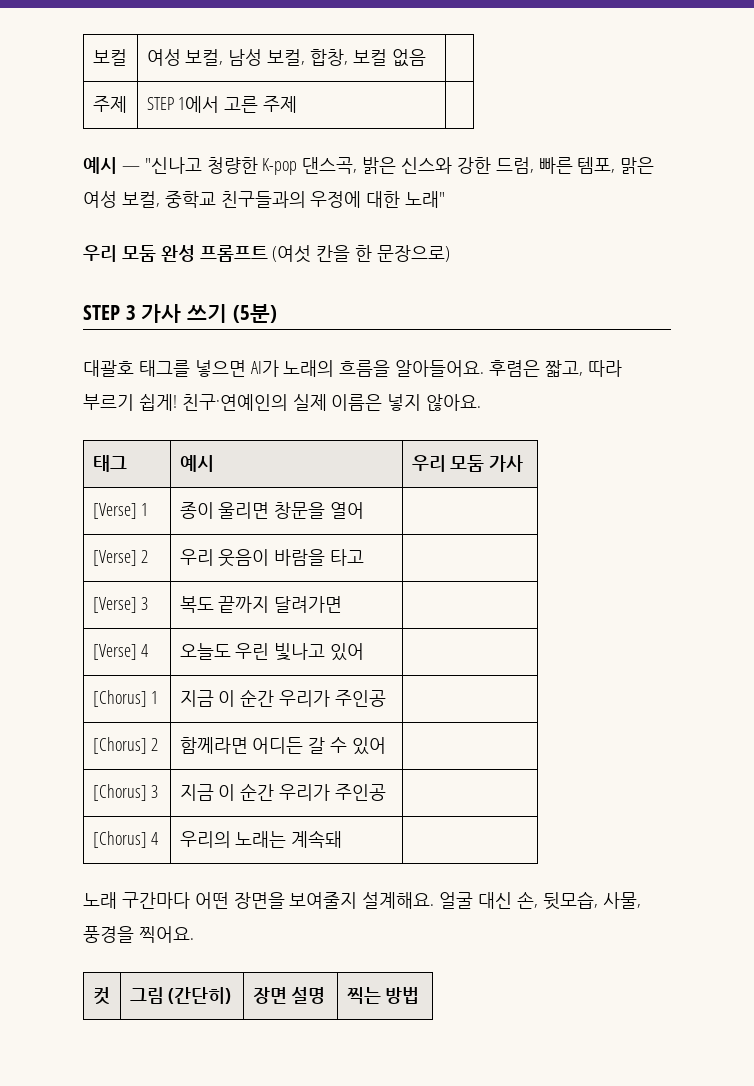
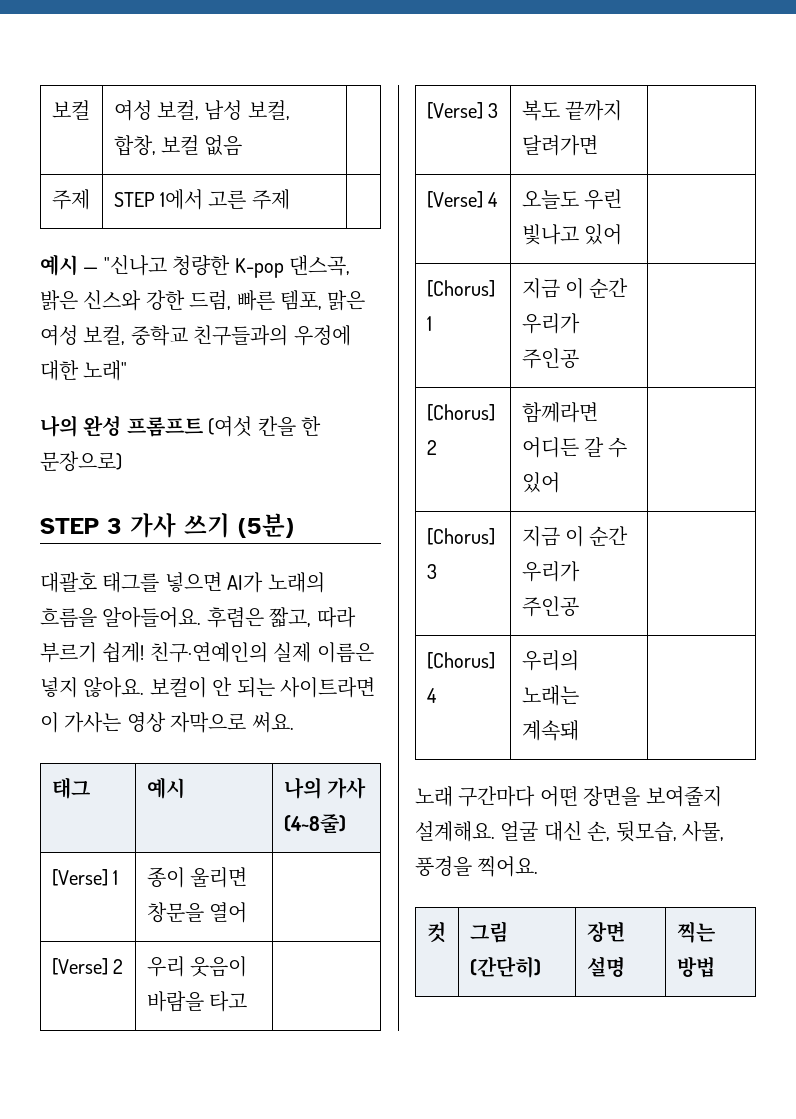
[83,245,156,262] 우리 모둠 -> [40,415,78,437] 나의
(482, 402) none -> [149,677,375,698] [40,712,294,733] 보컬이 안 되는 사이트라면 이 가사는 영상 자막으로 써요.
[411,455,524,472] 우리 모둠 가사 -> [283,777,367,799] [283,814,346,834] 나의 가사 (4~8줄)

